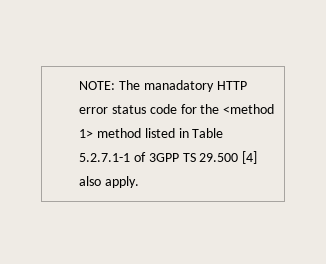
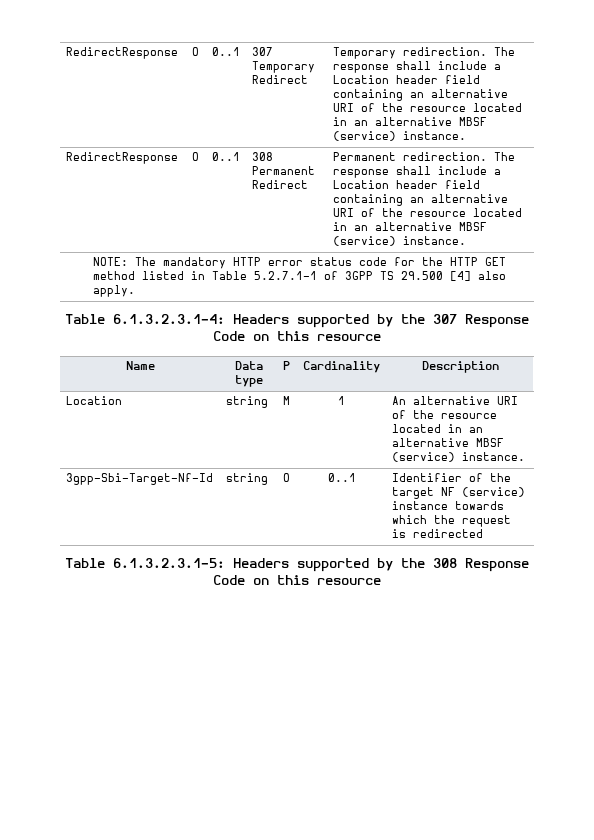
(79, 85) none -> [66,47,179,59] [192,47,199,56] [212,47,240,56] [252,47,274,56] [252,61,316,73] [252,75,309,84] [333,47,516,59] [333,61,502,73] [333,75,481,84] [333,89,509,101] [333,103,523,112] [333,117,488,126] [333,131,467,141] [66,152,179,164] [192,152,199,161] [212,152,240,161] [252,152,274,161] [252,166,316,175] [252,180,309,189] [333,152,516,161] [333,166,502,178] [333,180,481,189] [333,194,509,206] [333,208,523,217] [333,222,488,231] [333,236,467,246] RedirectResponse | O | 0..1 | 307 Temporary Redirect | Temporary redirection. The response shall include a Location header field containing an alternative URI of the resource located in an alternative MBSF (service) instance. // RedirectResponse | O | 0..1 | 308 Permanent Redirect | Permanent redirection. The response shall include a Location header field containing an alternative URI of the resource located in an alternative MBSF (service) instance. //
[143,80,214,92] manadatory -> [163,257,227,269] mandatory
[223,104,275,114] [79,129,94,138] <method 1> -> [450,257,507,266] HTTP GET
(139, 182) none -> [65,314,529,328] [213,331,381,341] [126,361,155,370] [234,361,263,370] [234,375,263,387] [283,361,290,370] [303,361,380,373] [421,361,499,373] [66,396,123,405] [226,396,269,408] [283,396,290,405] [338,396,345,405] [392,396,519,405] [392,410,498,419] [392,424,484,433] [392,438,505,447] [392,452,526,462] [66,473,214,485] [226,473,269,485] [283,473,290,482] [327,473,356,482] [392,473,512,482] [392,487,526,499] [392,501,505,510] [392,515,512,527] [392,529,484,538] [65,558,529,572] [213,575,381,585] // Table 6.1.3.2.3.1-4: Headers supported by the 307 Response Code on this resource // Name | Data type | P | Cardinality | Description // Location | string | M | 1 | An alternative URI of the resource located in an alternative MBSF (service) instance. // 3gpp-Sbi-Target-Nf-Id | string | O | 0..1 | Identifier of the target NF (service) instance towards which the request is redirected // Table 6.1.3.2.3.1-5: Headers supported by the 308 Response Code on this resource

